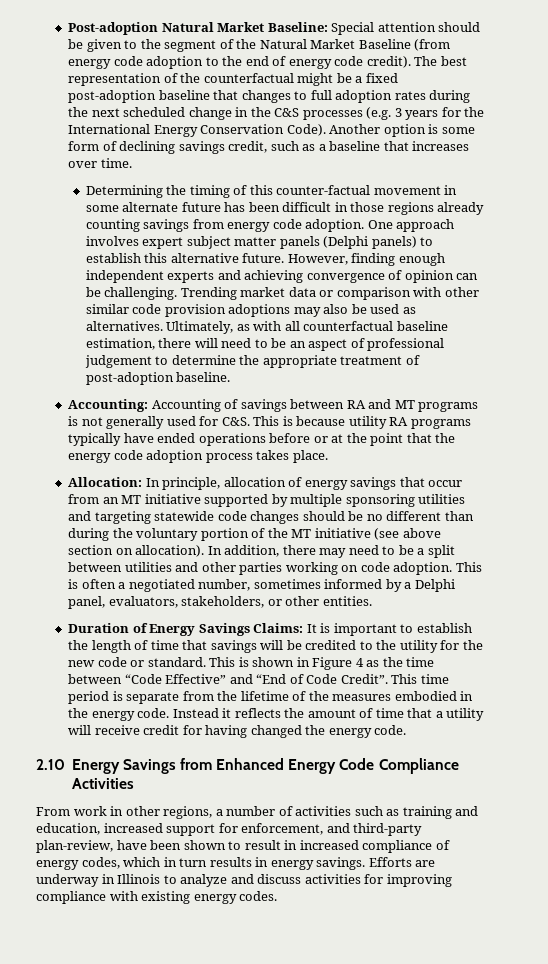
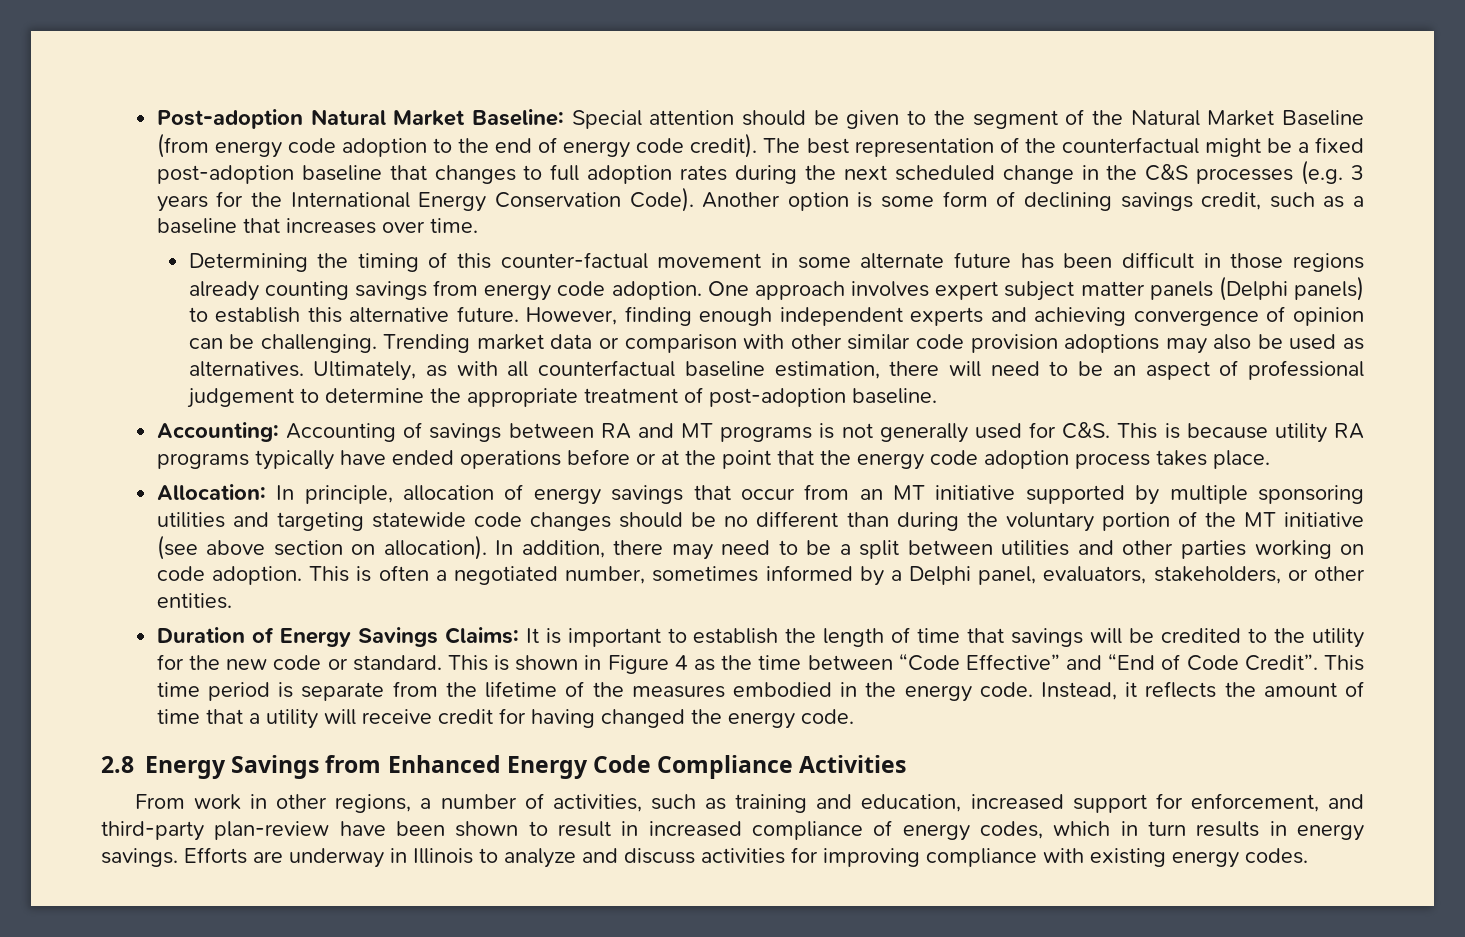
[172,708,219,718] Instead -> [1040,682,1117,700] Instead,
[36,759,65,770] 2.10 -> [101,756,134,773] 2.8
[295,806,352,816] activities -> [552,794,642,812] activities,
[36,840,113,853] plan-review, -> [214,821,330,840] plan-review

